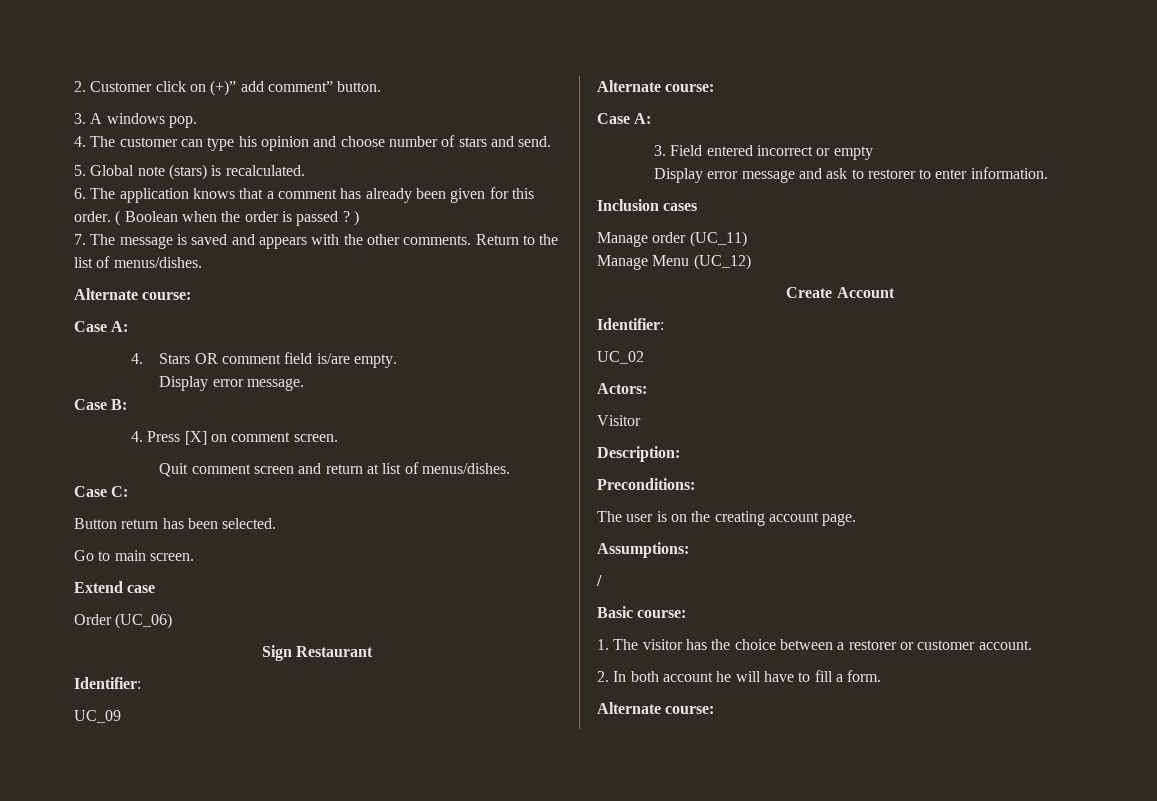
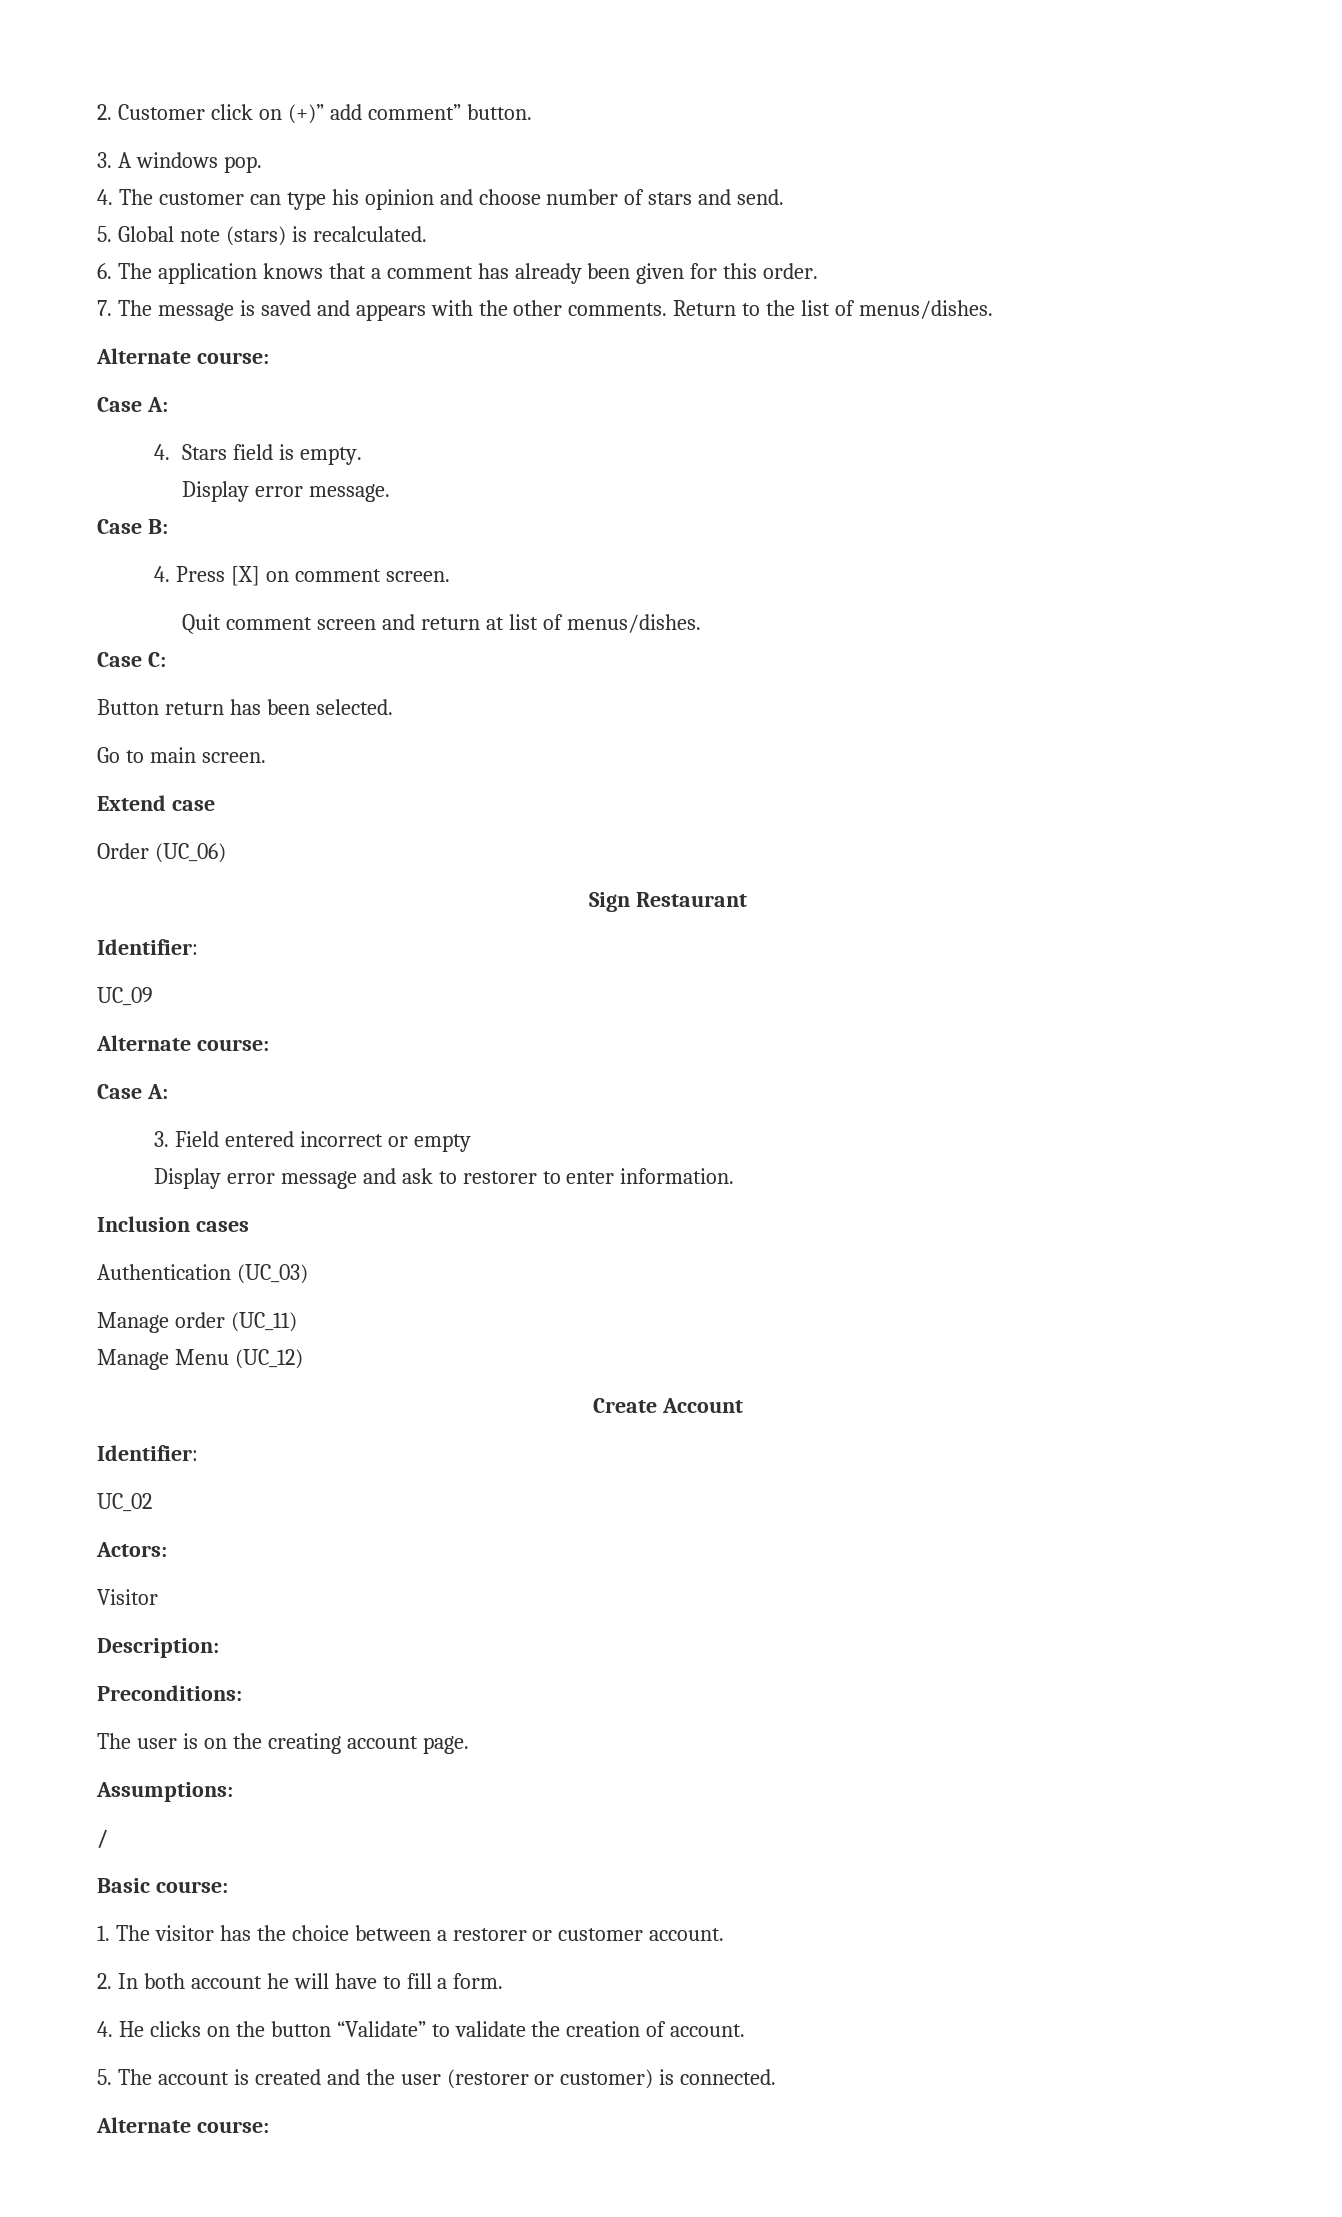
[115,210,359,226] ( Boolean when the order is passed ? ) -> (819, 271) none
[194,352,350,364] OR comment field is/are -> [233,444,295,460] field is
(698, 207) none -> [97,1264,308,1284] // Authentication (UC_03)
(882, 676) none -> [97,2021,746,2037] [97,2069,777,2089] // 4. He clicks on the button “Validate” to validate the creation of account. // 5. The account is created and the user (restorer or customer) is connected.

